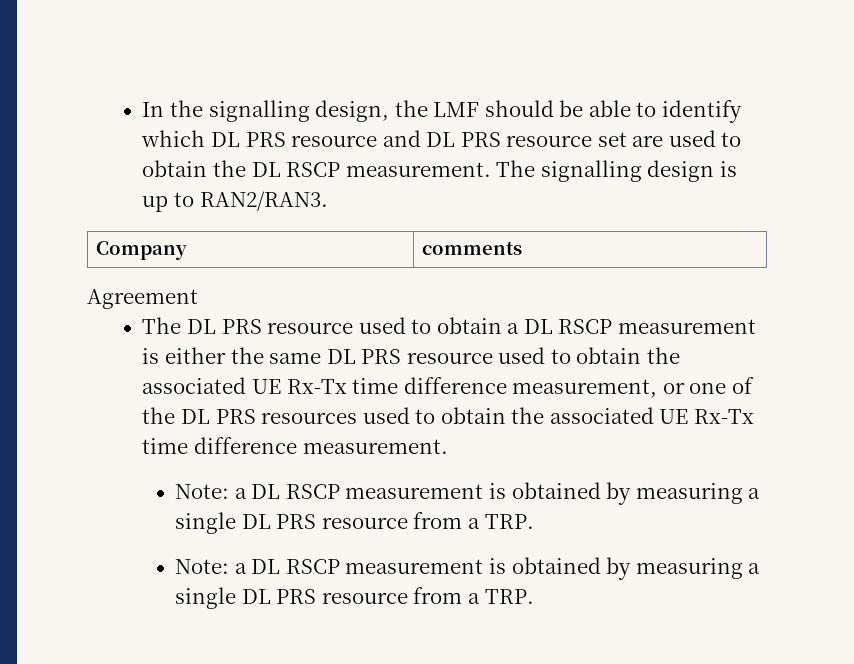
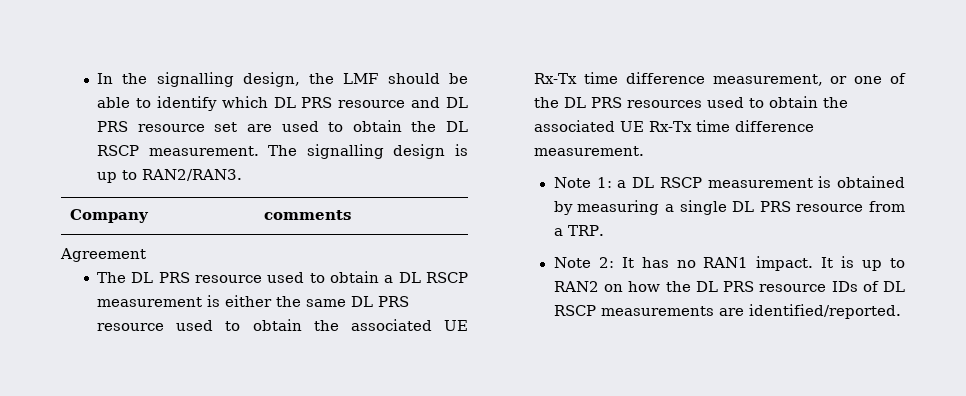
[175,484,230,499] Note: -> [553,177,612,188] Note 1:
[175,557,761,580] [175,587,534,609] Note: a DL RSCP measurement is obtained by measuring a single DL PRS resource from a TRP. -> [553,256,905,271] [553,281,905,292] [553,304,901,319] Note 2: It has no RAN1 impact. It is up to RAN2 on how the DL PRS resource IDs of DL RSCP measurements are identified/reported.

